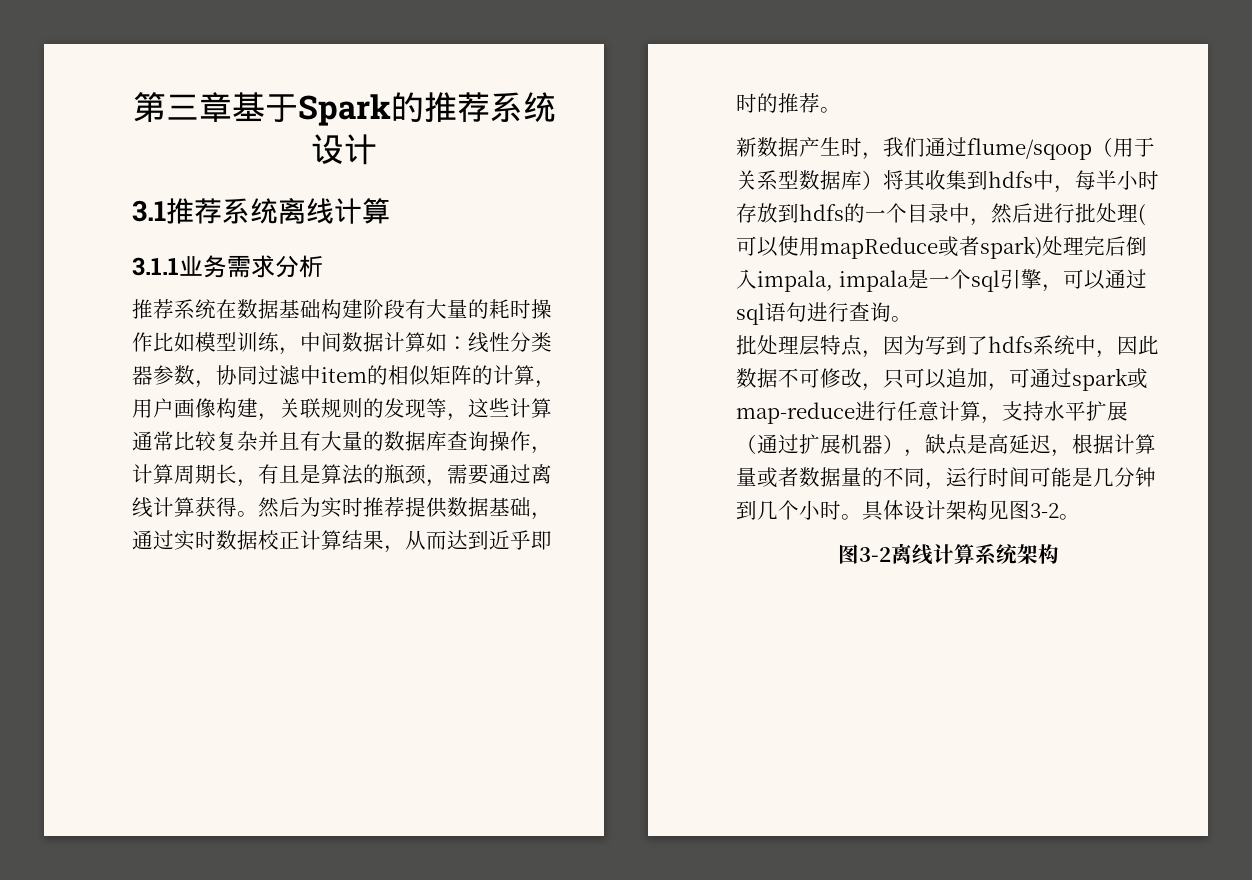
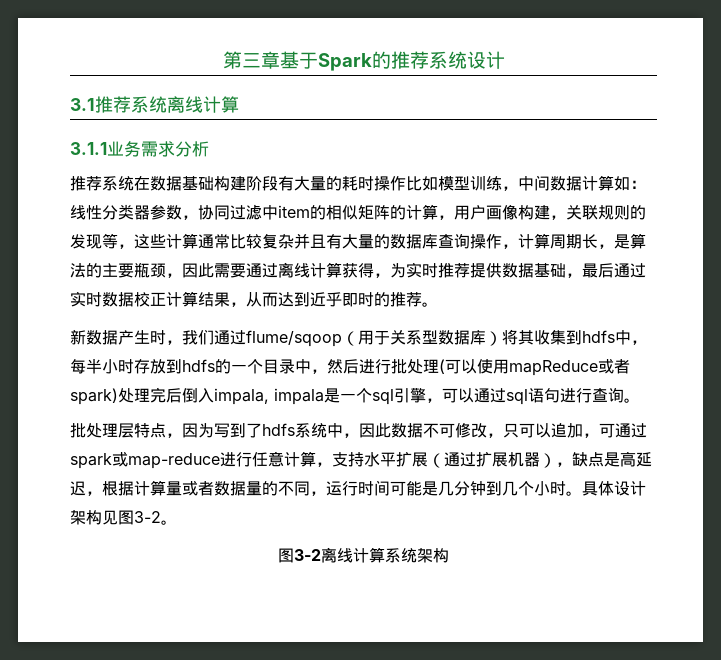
[258,464,300,484] 有且 -> (614, 246) none
[384,464,447,487] 瓶颈， -> [102,262,214,278] 主要瓶颈，因此
[237,497,300,518] 。然后 -> [374,273,390,278] ，
(552, 516) none -> [582,263,614,278] 最后

